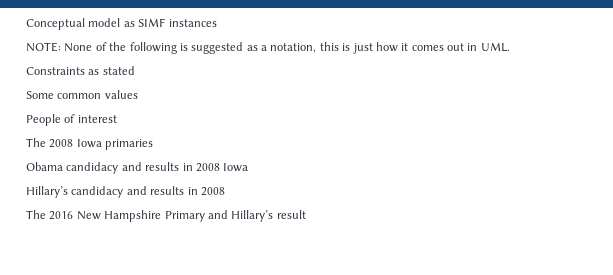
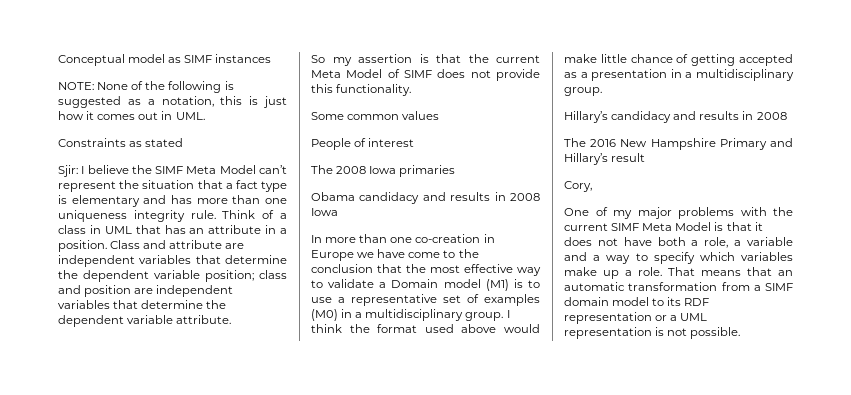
(135, 70) none -> [58,165,287,177] [58,180,287,192] [58,195,287,207] [58,210,287,222] [58,225,287,234] [58,240,245,252] [58,255,287,267] [58,270,287,282] [58,285,234,297] [58,300,227,309] [58,315,232,327] [311,54,540,66] [311,69,540,81] [311,84,412,96] // Sjir: I believe the SIMF Meta Model can’t represent the situation that a fact type is elementary and has more than one uniqueness integrity rule. Think of a class in UML that has an attribute in a position. Class and attribute are independent variables that determine the dependent variable position; class and position are independent variables that determine the dependent variable attribute. // So my assertion is that the current Meta Model of SIMF does not provide this functionality.
(249, 167) none -> [311,234,495,243] [311,249,479,261] [311,264,541,276] [311,279,540,291] [311,294,540,306] [311,309,510,321] [311,324,540,333] [564,54,793,66] [564,69,794,81] [564,87,602,96] // In more than one co-creation in Europe we have come to the conclusion that the most effective way to validate a Domain model (M1) is to use a representative set of examples (M0) in a multidisciplinary group. I think the format used above would make little chance of getting accepted as a presentation in a multidisciplinary group.
(306, 214) none -> [564,181,592,192] [564,207,793,219] [564,222,763,231] [564,237,793,248] [564,252,793,264] [564,267,793,279] [564,282,793,291] [564,297,710,306] [564,312,708,324] [564,327,741,339] // Cory, // One of my major problems with the current SIMF Meta Model is that it does not have both a role, a variable and a way to specify which variables make up a role. That means that an automatic transformation from a SIMF domain model to its RDF representation or a UML representation is not possible.

